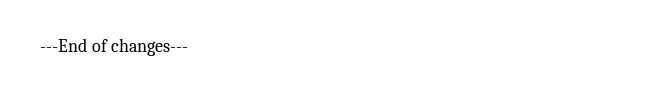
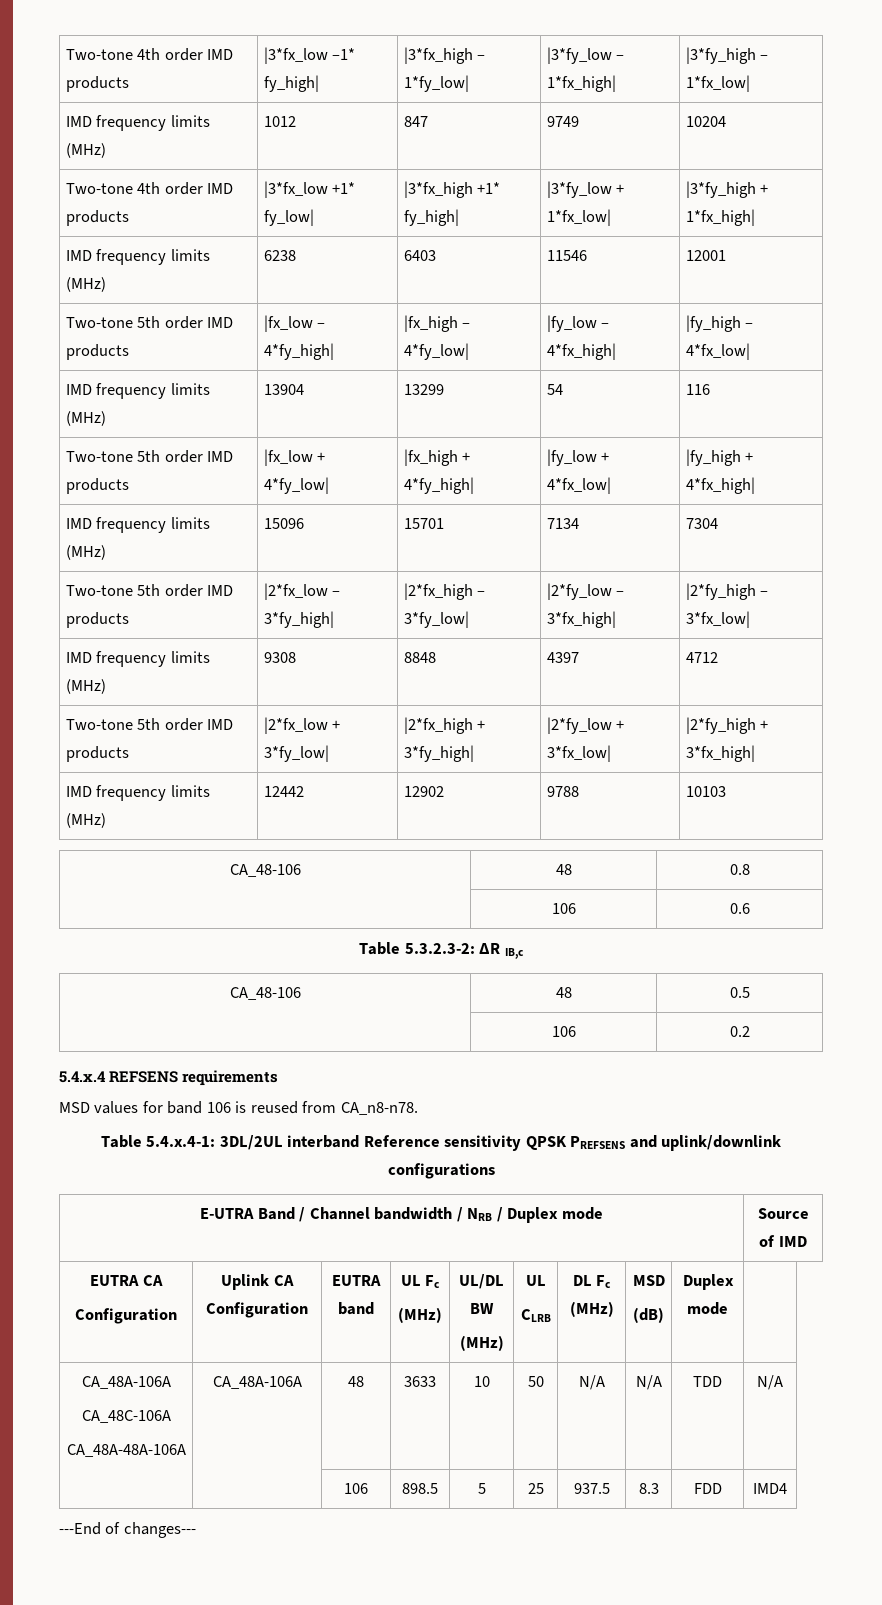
(40, 45) none -> [65,48,234,61] [65,76,129,92] [263,47,356,64] [263,75,319,92] [403,47,486,64] [403,75,469,92] [546,47,625,64] [546,75,616,92] [685,47,769,64] [685,75,750,92] [65,115,210,131] [65,143,106,158] [263,116,296,127] [403,116,428,127] [546,116,579,127] [685,116,726,127] [65,182,234,195] [65,210,129,226] [263,181,356,198] [263,209,314,226] [403,181,501,198] [403,209,459,226] [546,181,625,198] [546,209,611,226] [685,181,769,198] [685,209,755,226] [65,249,210,265] [65,277,106,292] [263,250,296,261] [403,250,436,261] [546,250,587,261] [685,250,726,261] [65,316,234,329] [65,344,129,360] [263,315,326,332] [263,343,334,360] [403,315,471,332] [403,343,469,360] [546,315,610,332] [546,343,616,360] [685,315,754,332] [685,343,750,360] [65,383,210,399] [65,411,106,426] [263,384,304,395] [403,384,444,395] [546,384,563,395] [685,384,710,395] [65,450,234,463] [65,478,129,494] [263,449,326,466] [263,477,329,494] [403,449,471,466] [403,477,474,494] [546,449,610,466] [546,477,611,494] [685,449,754,466] [685,477,755,494] [65,517,210,533] [65,545,106,560] [263,518,304,529] [403,518,444,529] [546,518,579,529] [685,518,718,529] [65,584,234,597] [65,612,129,628] [263,583,341,600] [263,611,334,628] [403,583,486,600] [403,611,469,628] [546,583,625,600] [546,611,616,628] [685,583,769,600] [685,611,750,628] [65,651,210,667] [65,679,106,694] [263,652,296,663] [403,652,436,663] [546,652,579,663] [685,652,718,663] [65,718,234,731] [65,746,129,762] [263,717,341,734] [263,745,329,762] [403,717,486,734] [403,745,474,762] [546,717,625,734] [546,745,611,762] [685,717,769,734] [685,745,755,762] [65,785,210,801] [65,813,106,828] [263,786,304,797] [403,786,444,797] [546,786,579,797] [685,786,726,797] [229,864,301,877] [555,864,572,875] [729,864,750,875] [551,903,576,914] [729,903,750,914] [359,942,524,959] [229,987,301,1000] [555,987,572,998] [729,987,750,998] [551,1026,576,1037] [729,1026,750,1037] [59,1070,279,1086] [59,1101,418,1115] [100,1135,782,1151] [387,1163,495,1179] [200,1207,603,1223] [757,1208,809,1219] [759,1235,807,1247] [90,1275,163,1286] [75,1308,177,1324] [221,1274,294,1290] [206,1302,308,1318] [332,1275,381,1286] [338,1302,374,1315] [400,1275,441,1288] [398,1307,442,1323] [459,1274,504,1289] [470,1303,494,1314] [459,1335,504,1351] [525,1275,546,1286] [520,1309,551,1322] [572,1275,612,1288] [569,1301,614,1317] [632,1275,665,1286] [633,1307,664,1323] [682,1274,734,1290] [687,1302,728,1315] [81,1376,171,1389] [81,1410,171,1423] [66,1444,186,1457] [212,1376,302,1389] [348,1376,364,1387] [404,1376,436,1387] [473,1376,490,1387] [527,1376,544,1387] [578,1375,605,1390] [635,1375,662,1390] [693,1376,722,1387] [757,1375,783,1390] [344,1483,368,1494] [402,1483,438,1494] [477,1483,486,1494] [527,1483,544,1494] [573,1483,610,1494] [638,1483,659,1494] [693,1483,722,1494] [753,1483,787,1494] Two-tone 4th order IMD products | |3*fx_low –1* fy_high| | |3*fx_high – 1*fy_low| | |3*fy_low – 1*fx_high| | |3*fy_high – 1*fx_low| // IMD frequency limits (MHz) | 1012 | 847 | 9749 | 10204 // Two-tone 4th order IMD products | |3*fx_low +1* fy_low| | |3*fx_high +1* fy_high| | |3*fy_low + 1*fx_low| | |3*fy_high + 1*fx_high| // IMD frequency limits (MHz) | 6238 | 6403 | 11546 | 12001 // Two-tone 5th order IMD products | |fx_low – 4*fy_high| | |fx_high – 4*fy_low| | |fy_low – 4*fx_high| | |fy_high – 4*fx_low| // IMD frequency limits (MHz) | 13904 | 13299 | 54 | 116 // Two-tone 5th order IMD products | |fx_low + 4*fy_low| | |fx_high + 4*fy_high| | |fy_low + 4*fx_low| | |fy_high + 4*fx_high| // IMD frequency limits (MHz) | 15096 | 15701 | 7134 | 7304 // Two-tone 5th order IMD products | |2*fx_low – 3*fy_high| | |2*fx_high – 3*fy_low| | |2*fy_low – 3*fx_high| | |2*fy_high – 3*fx_low| // IMD frequency limits (MHz) | 9308 | 8848 | 4397 | 4712 // Two-tone 5th order IMD products | |2*fx_low + 3*fy_low| | |2*fx_high + 3*fy_high| | |2*fy_low + 3*fx_low| | |2*fy_high + 3*fx_high| // IMD frequency limits (MHz) | 12442 | 12902 | 9788 | 10103 // CA_48-106 | 48 | 0.8 // | 106 | 0.6 // Table 5.3.2.3-2: ΔR IB,c // CA_48-106 | 48 | 0.5 // | 106 | 0.2 // 5.4.x.4 REFSENS requirements // MSD values for band 106 is reused from CA_n8-n78. // Table 5.4.x.4-1: 3DL/2UL interband Reference sensitivity QPSK PREFSENS and uplink/downlink configurations // E-UTRA Band / Channel bandwidth / NRB / Duplex mode | Source of IMD // EUTRA CA // Configuration | Uplink CA Configuration | EUTRA band | UL Fc // (MHz) | UL/DL BW // (MHz) | UL // CLRB | DL Fc (MHz) | MSD // (dB) | Duplex mode | // CA_48A-106A // CA_48C-106A // CA_48A-48A-106A | CA_48A-106A | 48 | 3633 | 10 | 50 | N/A | N/A | TDD | N/A // | | 106 | 898.5 | 5 | 25 | 937.5 | 8.3 | FDD | IMD4 //

